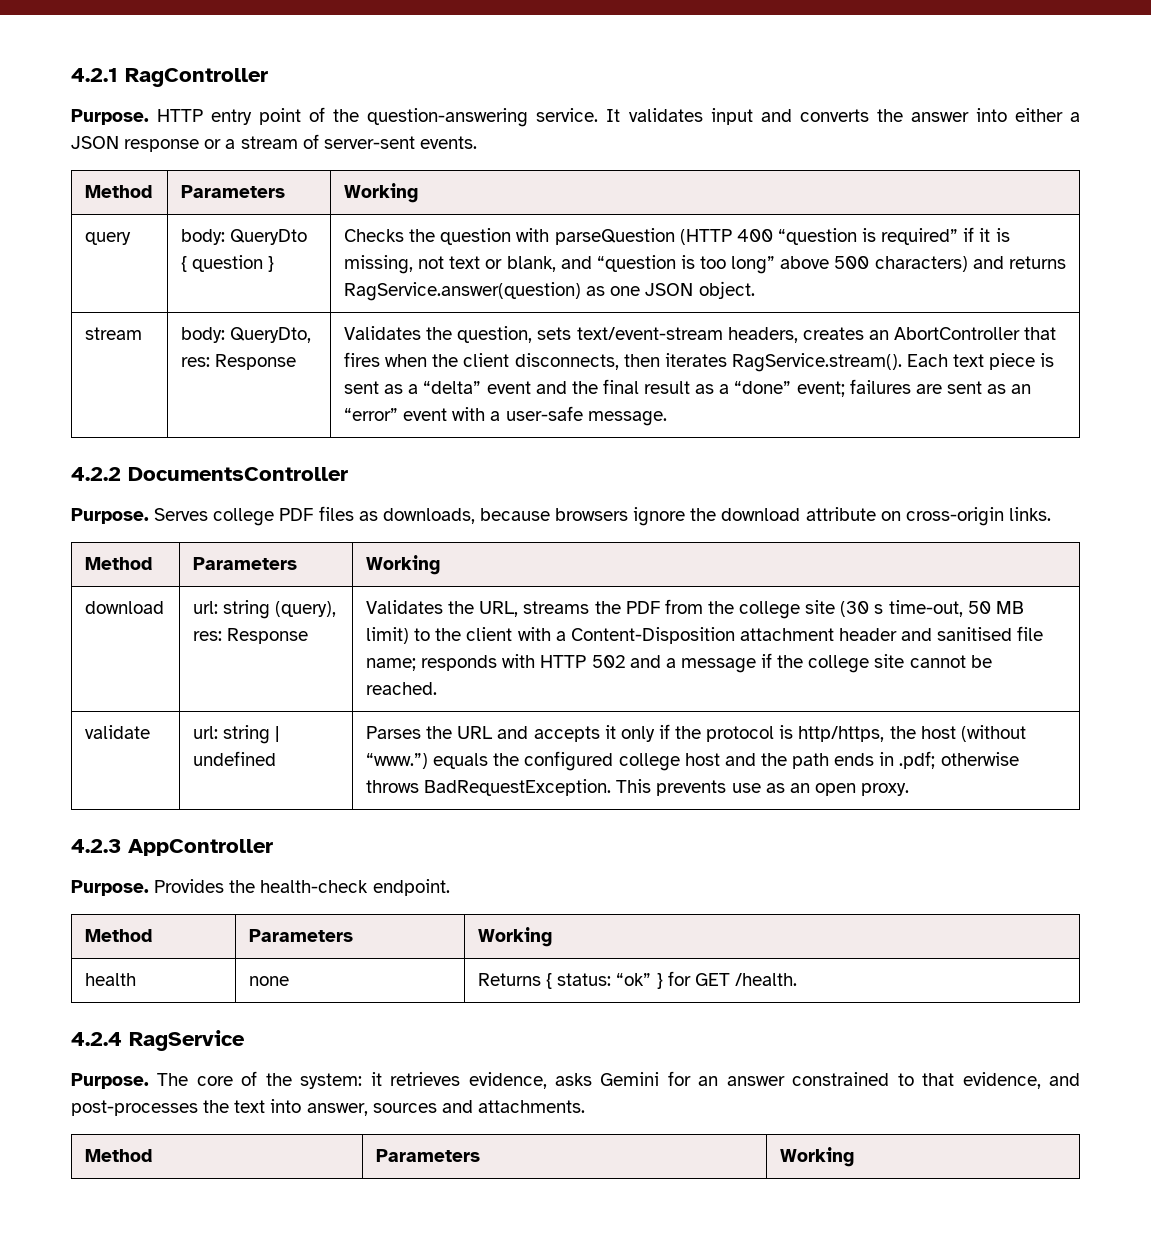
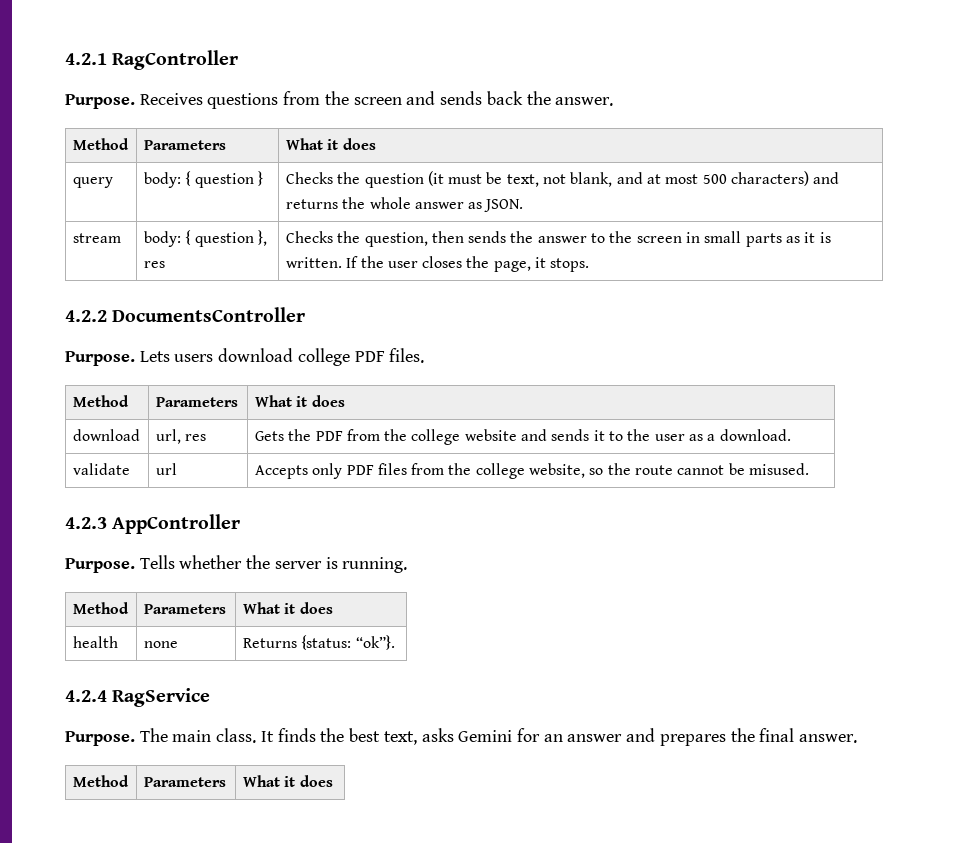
[157,107,1080,127] [71,134,477,152] [85,185,153,198] [181,185,286,198] [344,183,419,203] HTTP entry point of the question-answering service. It validates input and converts the answer into either a JSON response or a stream of server-sent events. // Method | Parameters | Working -> [139,91,614,109] [72,138,129,150] [143,140,226,150] [285,138,376,150] Receives questions from the screen and sends back the answer. // Method | Parameters | What it does
[230,229,308,245] QueryDto -> (181, 180) none
[516,227,1010,245] [344,255,1066,274] [344,281,755,301] [85,327,143,340] [181,327,312,343] [181,354,297,370] [344,326,1057,343] [344,352,1055,372] [344,379,1032,397] [344,406,667,426] [71,467,348,481] [71,506,1051,526] [85,557,153,570] [193,557,298,570] [366,555,441,575] [85,601,165,614] [193,600,337,619] [193,628,309,644] [366,600,590,617] with parseQuestion (HTTP 400 “question is required” if it is missing, not text or blank, and “question is too long” above 500 characters) and returns RagService.answer(question) as one JSON object. // stream | body: QueryDto, res: Response | Validates the question, sets text/event-stream headers, creates an AbortController that fires when the client disconnects, then iterates RagService.stream(). Each text piece is sent as a “delta” event and the final result as a “done” event; failures are sent as an “error” event with a user-safe message. // 4.2.2 DocumentsController // Purpose. Serves college PDF files as downloads, because browsers ignore the download attribute on cross-origin links. // Method | Parameters | Working // download | url: string (query), res: Response | Validates the URL, streams -> [427,171,840,187] [285,197,524,212] [72,233,121,243] [143,230,267,247] [143,261,165,268] [285,231,831,247] [285,256,590,272] [65,307,306,322] [65,348,425,366] [72,395,129,407] [155,397,238,407] [254,395,345,407] [72,429,140,441] [155,429,207,444] [254,431,284,441] (it must be text, not blank, and at most 500 characters) and returns the whole answer as JSON. // stream | body: { question }, res | Checks the question, then sends the answer to the screen in small parts as it is written. If the user closes the page, it stops. // 4.2.2 DocumentsController // Purpose. Lets users download college PDF files. // Method | Parameters | What it does // download | url, res | Gets
[805,600,1024,617] [366,626,1044,644] [366,653,992,673] [366,682,438,695] [85,725,151,739] [193,725,280,744] [193,751,277,766] [366,724,1026,742] [366,751,1019,771] [366,779,910,796] [71,839,273,856] [71,879,450,896] [85,929,153,942] [249,929,354,942] [478,927,553,947] site (30 s time-out, 50 MB limit) to the client with a Content-Disposition attachment header and sanitised file name; responds with HTTP 502 and a message if the college site cannot be reached. // validate | url: string | undefined | Parses the URL and accepts it only if the protocol is http/https, the host (without “www.”) equals the configured college host and the path ends in .pdf; otherwise throws BadRequestException. This prevents use as an open proxy. // 4.2.3 AppController // Purpose. Provides the health-check endpoint. // Method | Parameters | Working -> [464,429,791,441] [72,463,130,475] [155,463,177,475] [254,463,810,479] [65,514,241,534] [65,555,408,573] [72,602,129,614] [143,604,226,614] [242,602,333,614] website and sends it to the user as a download. // validate | url | Accepts only PDF files from the college website, so the route cannot be misused. // 4.2.3 AppController // Purpose. Tells whether the server is running. // Method | Parameters | What it does
[546,971,797,989] [71,1030,245,1051] [71,1071,547,1089] { status: “ok” } for GET /health. // 4.2.4 RagService // Purpose. The core of the system: it retrieves evidence, -> [301,635,395,650] [65,688,211,707] [65,728,417,746] {status: “ok”}. // 4.2.4 RagService // Purpose. The main class. It finds the best text,
[792,1072,1080,1089] [71,1099,585,1116] [85,1149,153,1162] [376,1149,481,1162] [780,1147,855,1167] constrained to that evidence, and post-processes the text into answer, sources and attachments. // Method | Parameters | Working -> [626,728,858,746] [72,775,129,787] [143,777,226,787] [242,775,333,787] and prepares the final answer. // Method | Parameters | What it does

